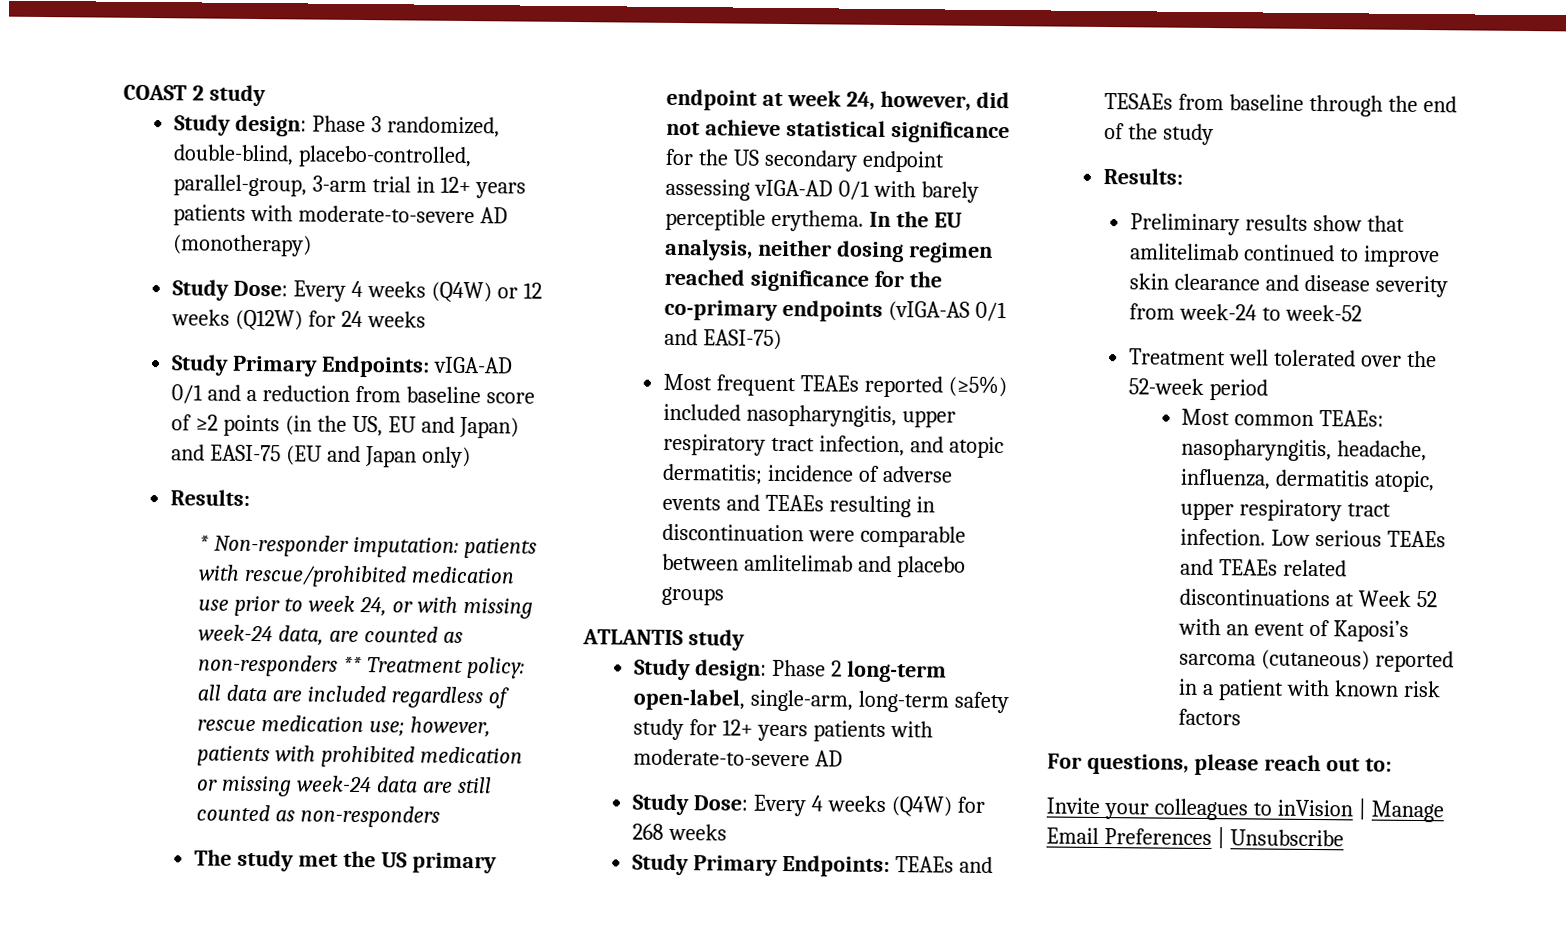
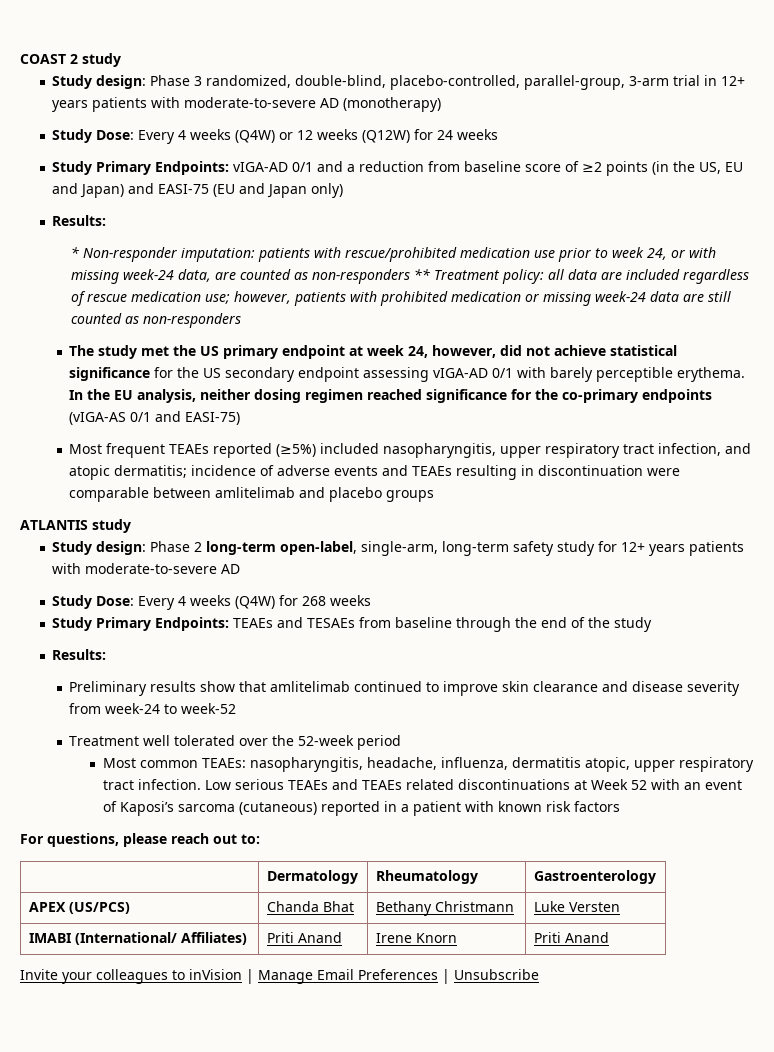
(1392, 765) none -> [266,870,358,884] [375,870,478,884] [533,870,656,884] [28,902,130,914] [266,901,354,912] [375,901,514,916] [533,901,620,912] [28,932,247,945] [266,932,342,943] [375,933,457,943] [533,932,609,943] // | Dermatology | Rheumatology | Gastroenterology // APEX (US/PCS) | Chanda Bhat | Bethany Christmann | Luke Versten // IMABI (International/ Affiliates) | Priti Anand | Irene Knorn | Priti Anand

